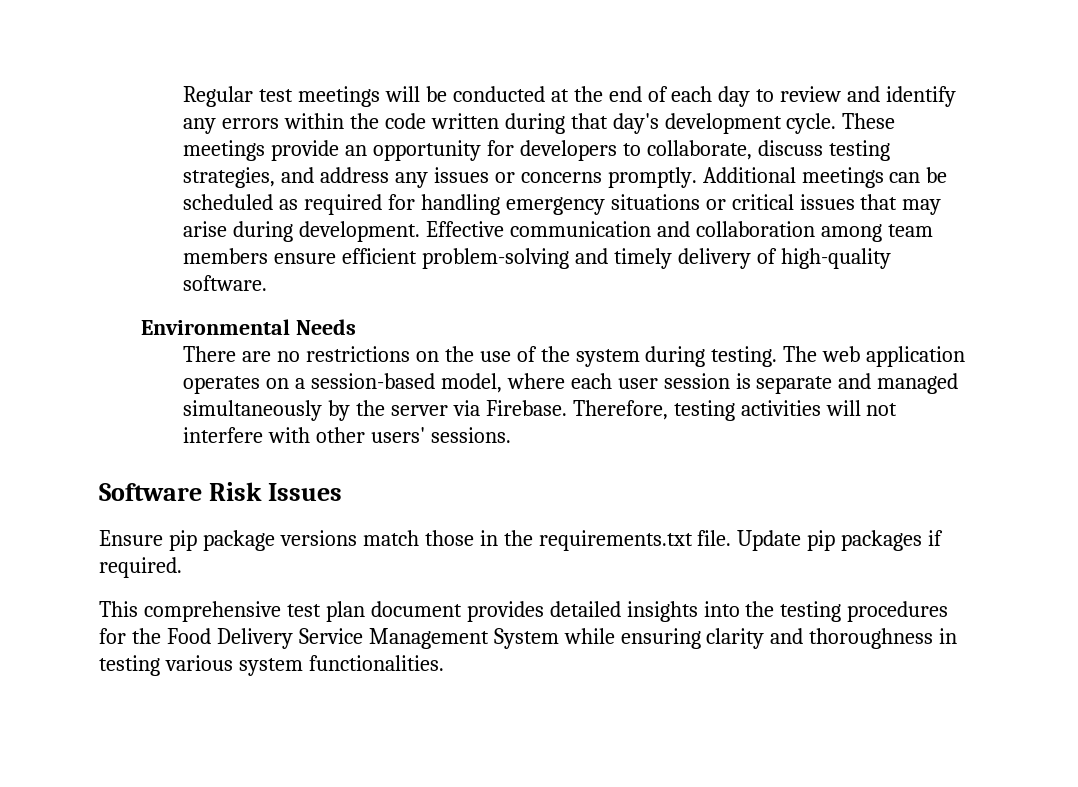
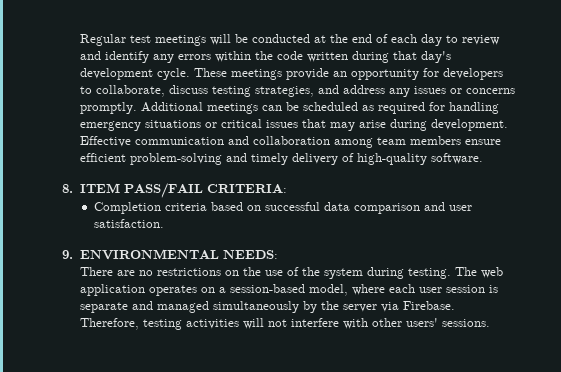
[141,319,356,335] Environmental Needs -> [61,183,287,198] [94,202,473,214] [94,219,165,228] [61,249,278,260] 8. ITEM PASS/FAIL CRITERIA: // Completion criteria based on successful data comparison and user satisfaction. // 9. ENVIRONMENTAL NEEDS:
[99,482,342,501] [99,530,944,551] [99,557,182,578] [99,601,949,622] [99,628,958,649] [99,655,444,676] // Software Risk Issues // Ensure pip package versions match those in the requirements.txt file. Update pip packages if required. // This comprehensive test plan document provides detailed insights into the testing procedures for the Food Delivery Service Management System while ensuring clarity and thoroughness in testing various system functionalities. -> (490, 323) none

